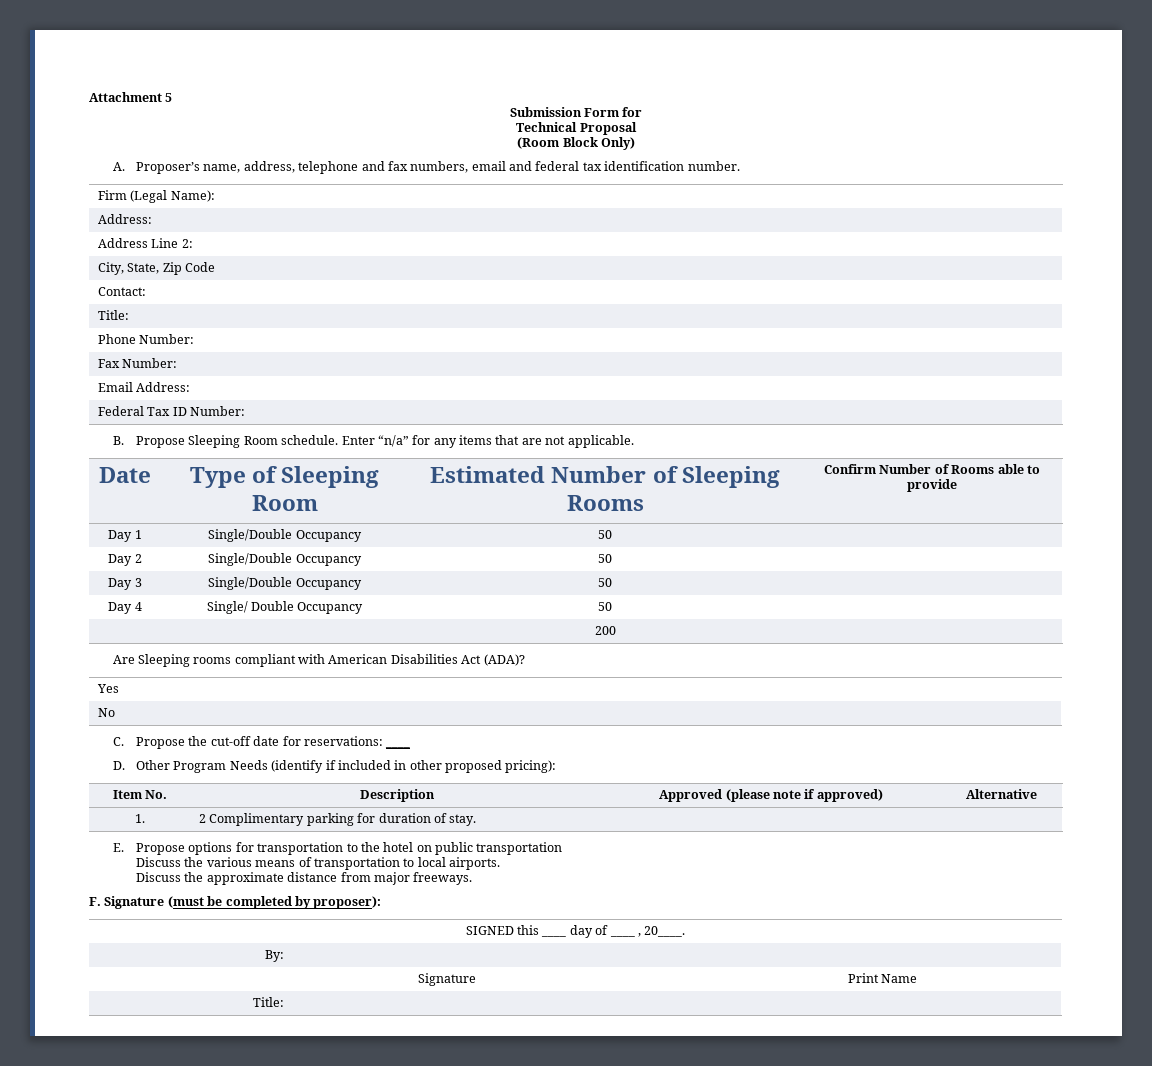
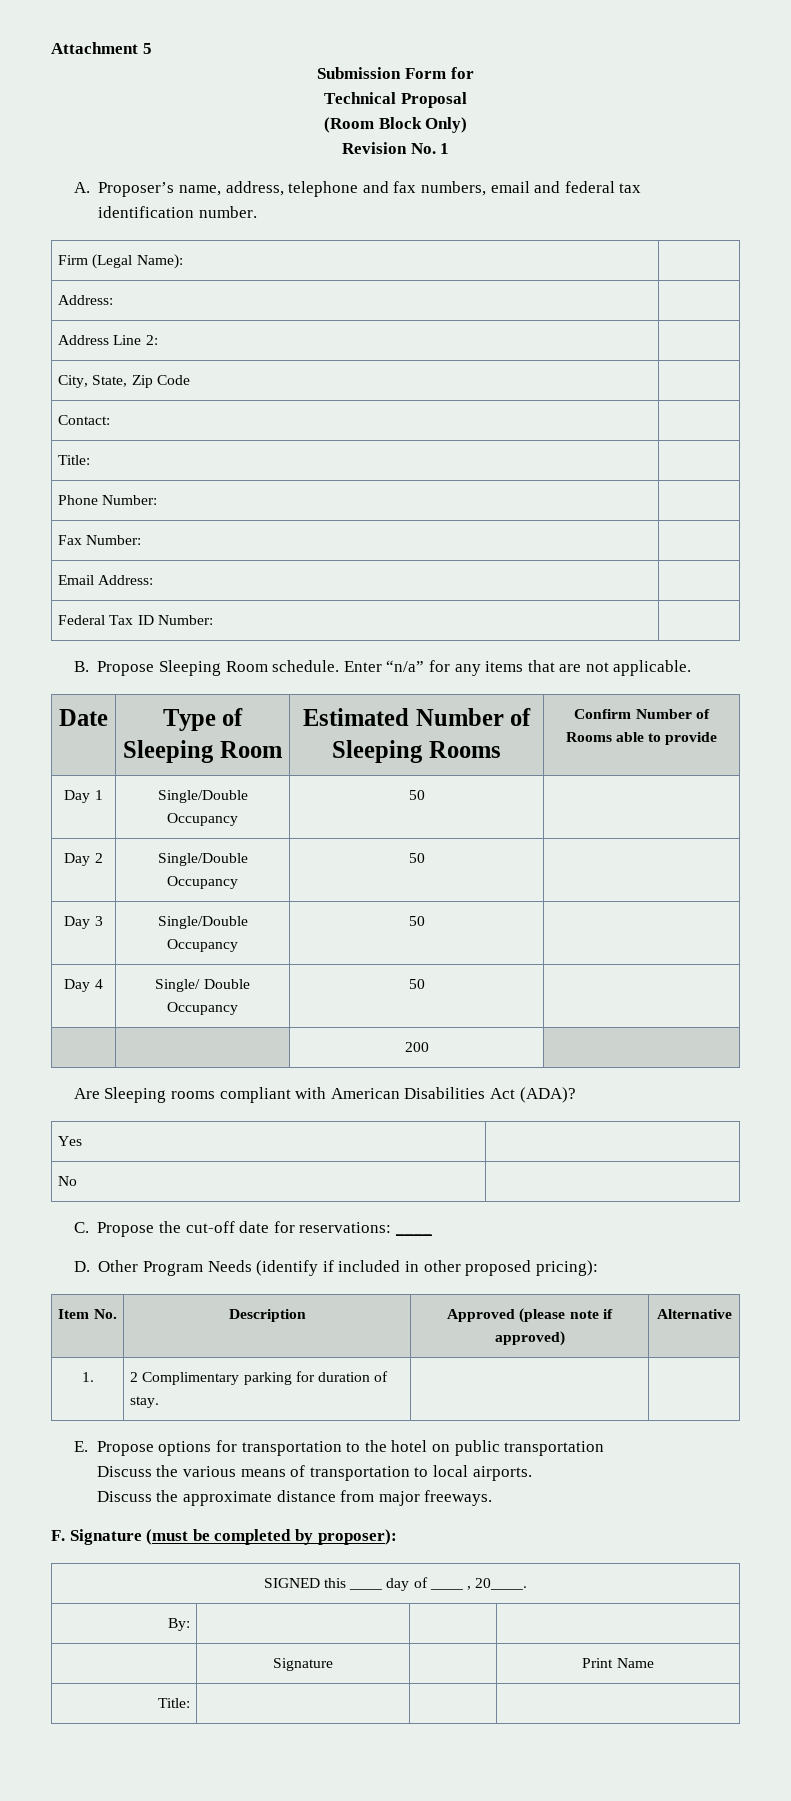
(635, 143) none -> [341,142,450,154] // Revision No. 1

